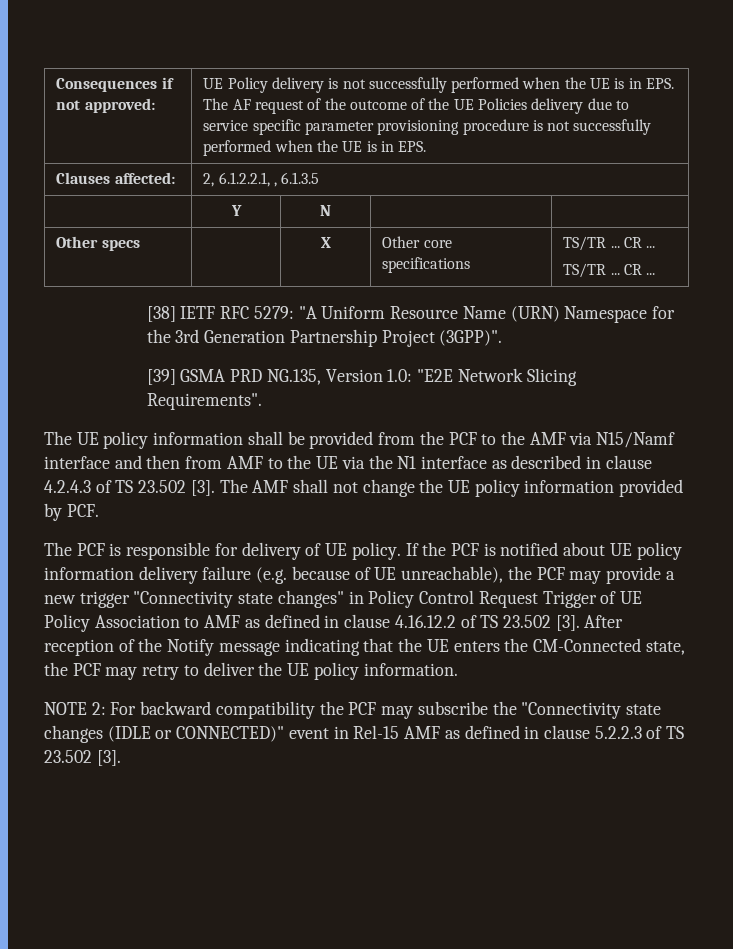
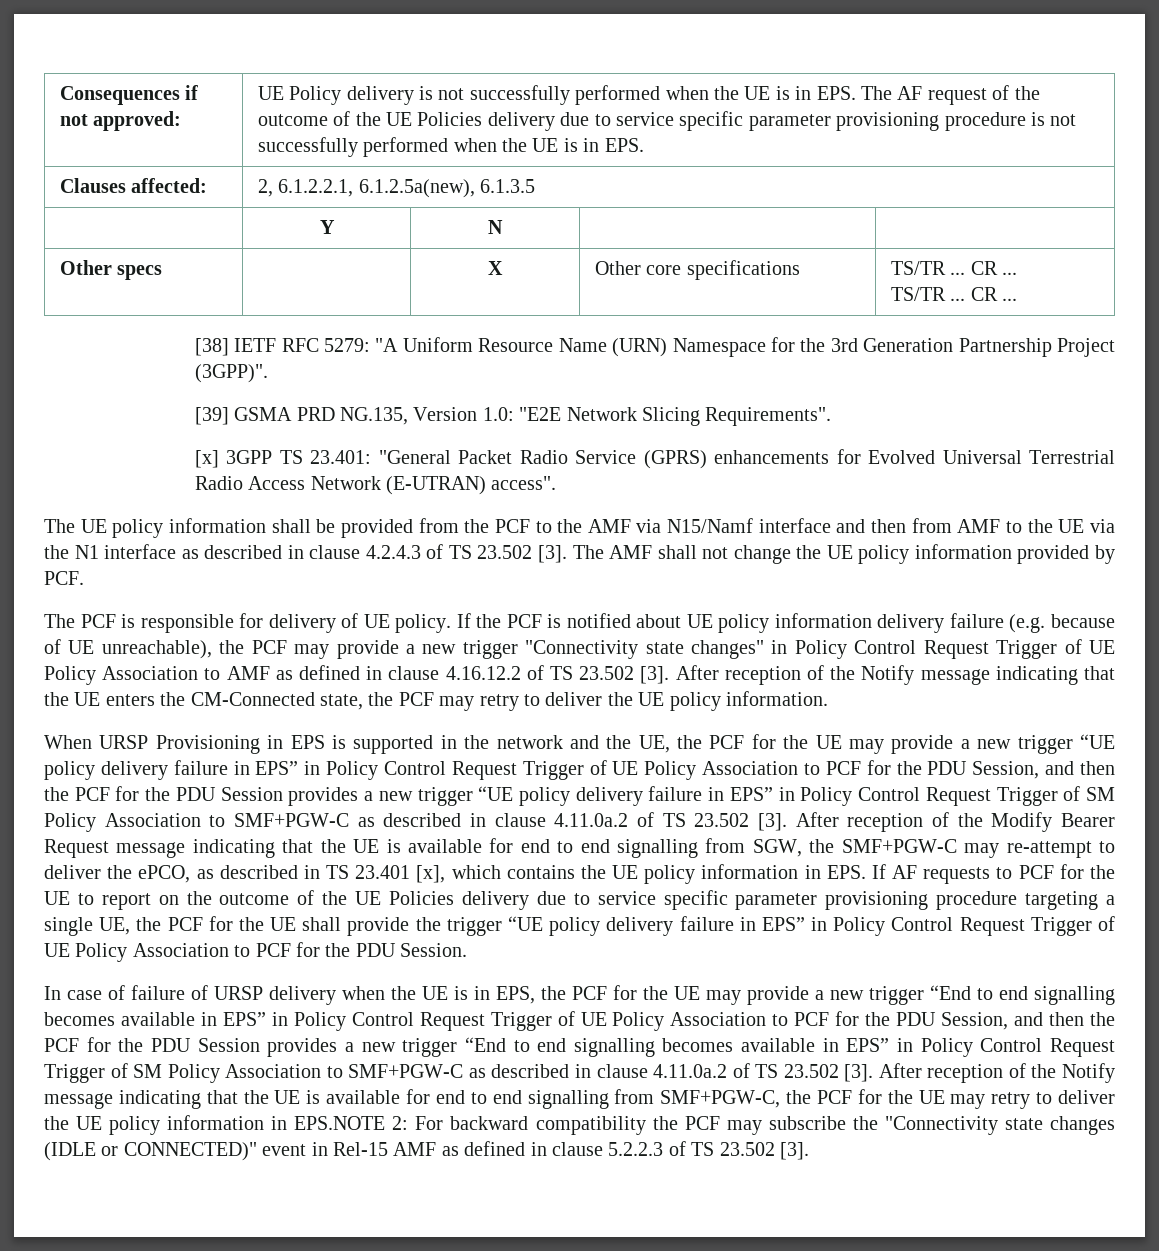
[273,182,277,187] , -> [358,179,475,198] 6.1.2.5a(new),
(262, 401) none -> [194,449,1116,469] [194,476,557,495] // [x] 3GPP TS 23.401: "General Packet Radio Service (GPRS) enhancements for Evolved Universal Terrestrial Radio Access Network (E-UTRAN) access".
[44,702,87,715] NOTE -> [44,734,1116,754] [44,760,1116,780] [44,786,1116,806] [44,812,1115,832] [44,838,1116,858] [44,864,1115,884] [44,890,1116,910] [44,916,1115,936] [44,942,468,962] [44,985,1115,1005] [44,1011,1116,1031] [44,1037,1115,1057] [44,1063,1115,1083] [44,1089,1116,1109] [44,1115,386,1135] When URSP Provisioning in EPS is supported in the network and the UE, the PCF for the UE may provide a new trigger “UE policy delivery failure in EPS” in Policy Control Request Trigger of UE Policy Association to PCF for the PDU Session, and then the PCF for the PDU Session provides a new trigger “UE policy delivery failure in EPS” in Policy Control Request Trigger of SM Policy Association to SMF+PGW-C as described in clause 4.11.0a.2 of TS 23.502 [3]. After reception of the Modify Bearer Request message indicating that the UE is available for end to end signalling from SGW, the SMF+PGW-C may re-attempt to deliver the ePCO, as described in TS 23.401 [x], which contains the UE policy information in EPS. If AF requests to PCF for the UE to report on the outcome of the UE Policies delivery due to service specific parameter provisioning procedure targeting a single UE, the PCF for the UE shall provide the trigger “UE policy delivery failure in EPS” in Policy Control Request Trigger of UE Policy Association to PCF for the PDU Session. // In case of failure of URSP delivery when the UE is in EPS, the PCF for the UE may provide a new trigger “End to end signalling becomes available in EPS” in Policy Control Request Trigger of UE Policy Association to PCF for the PDU Session, and then the PCF for the PDU Session provides a new trigger “End to end signalling becomes available in EPS” in Policy Control Request Trigger of SM Policy Association to SMF+PGW-C as described in clause 4.11.0a.2 of TS 23.502 [3]. After reception of the Notify message indicating that the UE is available for end to end signalling from SMF+PGW-C, the PCF for the UE may retry to deliver the UE policy information in EPS.NOTE

